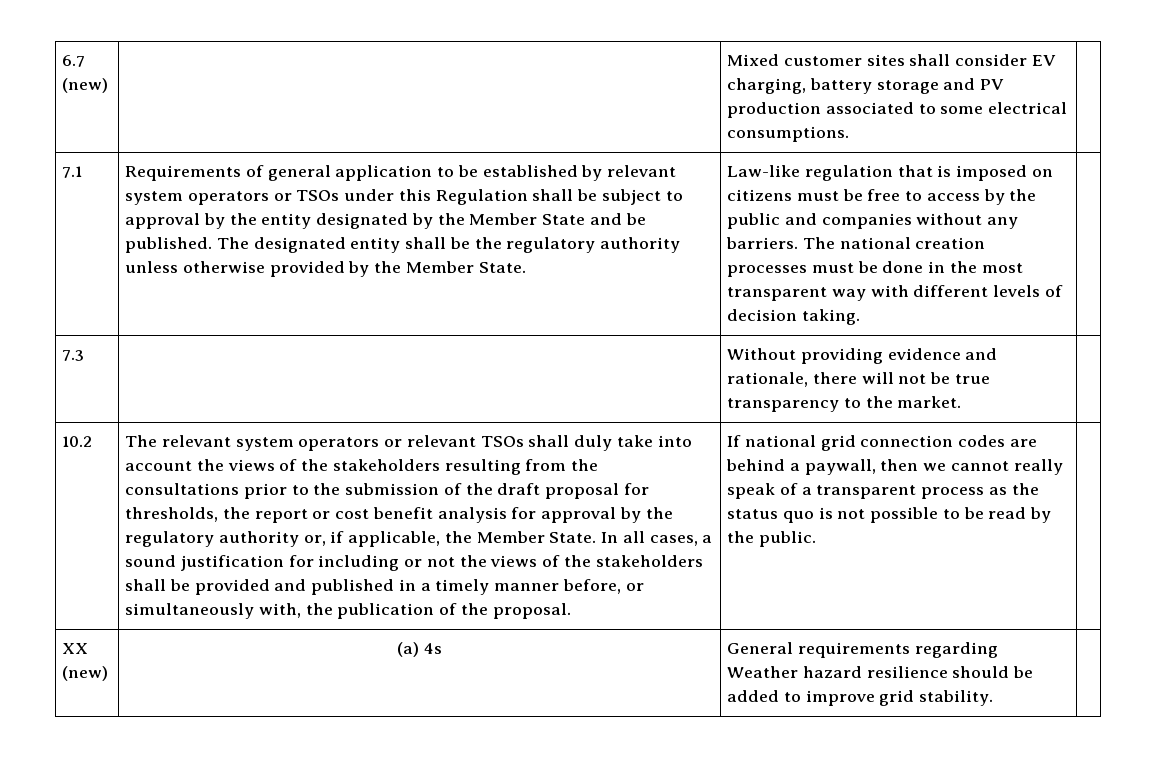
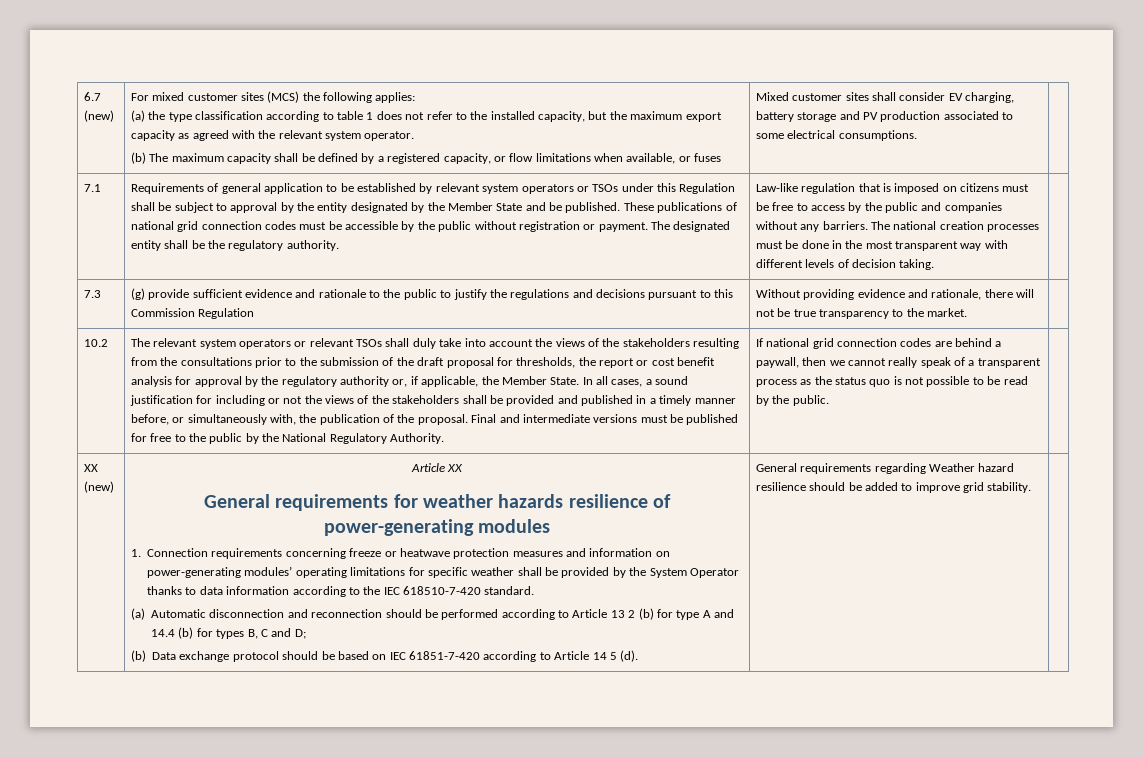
(109, 85) none -> [130,91,416,103] [130,110,722,122] [130,130,415,141] [130,152,722,164] For mixed customer sites (MCS) the following applies: // (a) the type classification according to table 1 does not refer to the installed capacity, but the maximum export capacity as agreed with the relevant system operator. // (b) The maximum capacity shall be defined by a registered capacity, or flow limitations when available, or fuses
(213, 245) none -> [623,202,737,213] [130,221,648,232] These publications of national grid connection codes must be accessible by the public without registration or payment.
[600,237,681,253] [125,261,526,277] authority unless otherwise provided by the Member State. -> [286,240,339,251] authority.
(85, 355) none -> [130,288,734,300] [130,308,255,319] (g) provide sufficient evidence and rationale to the public to justify the regulations and decisions pursuant to this Commission Regulation
(571, 611) none -> [471,414,739,425] [130,433,445,444] Final and intermediate versions must be published for free to the public by the National Regulatory Authority.
[397,642,442,657] (a) 4s -> [410,463,464,472] [204,494,671,511] [323,519,551,536] [130,548,670,559] [147,566,739,578] [147,586,535,597] [130,608,735,620] [151,627,306,639] [130,650,639,662] Article XX // General requirements for weather hazards resilience of power-generating modules // 1. Connection requirements concerning freeze or heatwave protection measures and information on power-generating modules’ operating limitations for specific weather shall be provided by the System Operator thanks to data information according to the IEC 618510-7-420 standard. // (a) Automatic disconnection and reconnection should be performed according to Article 13 2 (b) for type A and 14.4 (b) for types B, C and D; // (b) Data exchange protocol should be based on IEC 61851-7-420 according to Article 14 5 (d).

